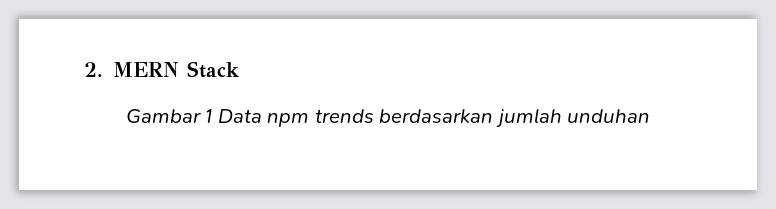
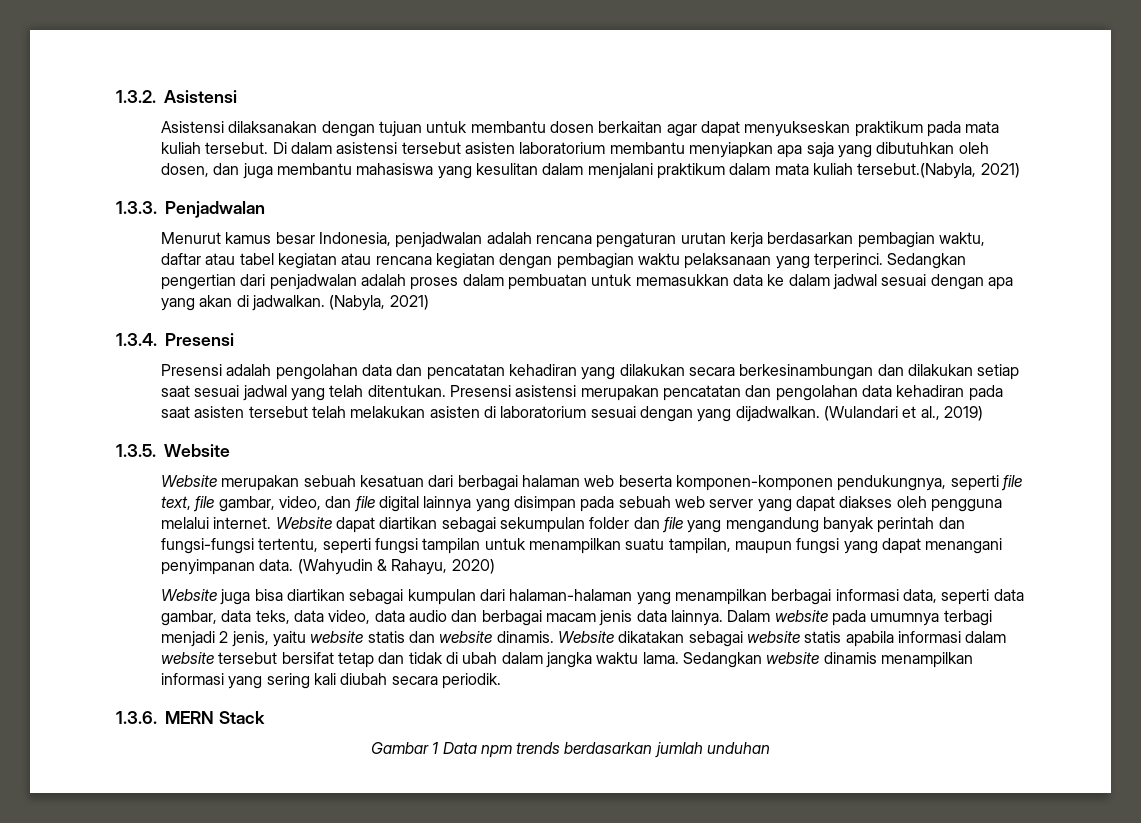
[84,62,103,77] 2. -> [116,90,237,103] [161,121,1000,137] [161,142,989,158] [161,163,1020,179] [116,201,265,218] [161,232,985,248] [161,253,967,269] [161,274,1013,290] [161,295,429,311] [116,333,234,346] [161,364,1020,380] [161,385,1003,401] [161,406,983,422] [116,444,230,457] [161,475,1022,491] [161,496,1002,512] [161,517,965,533] [161,538,1003,554] [161,559,495,575] [161,589,1024,605] [161,610,992,626] [161,631,1007,647] [161,652,973,668] [161,673,501,689] [116,711,157,724] 1.3.2. Asistensi // Asistensi dilaksanakan dengan tujuan untuk membantu dosen berkaitan agar dapat menyukseskan praktikum pada mata kuliah tersebut. Di dalam asistensi tersebut asisten laboratorium membantu menyiapkan apa saja yang dibutuhkan oleh dosen, dan juga membantu mahasiswa yang kesulitan dalam menjalani praktikum dalam mata kuliah tersebut.(Nabyla, 2021) // 1.3.3. Penjadwalan // Menurut kamus besar Indonesia, penjadwalan adalah rencana pengaturan urutan kerja berdasarkan pembagian waktu, daftar atau tabel kegiatan atau rencana kegiatan dengan pembagian waktu pelaksanaan yang terperinci. Sedangkan pengertian dari penjadwalan adalah proses dalam pembuatan untuk memasukkan data ke dalam jadwal sesuai dengan apa yang akan di jadwalkan. (Nabyla, 2021) // 1.3.4. Presensi // Presensi adalah pengolahan data dan pencatatan kehadiran yang dilakukan secara berkesinambungan dan dilakukan setiap saat sesuai jadwal yang telah ditentukan. Presensi asistensi merupakan pencatatan dan pengolahan data kehadiran pada saat asisten tersebut telah melakukan asisten di laboratorium sesuai dengan yang dijadwalkan. (Wulandari et al., 2019) // 1.3.5. Website // Website merupakan sebuah kesatuan dari berbagai halaman web beserta komponen-komponen pendukungnya, seperti file text, file gambar, video, dan file digital lainnya yang disimpan pada sebuah web server yang dapat diakses oleh pengguna melalui internet. Website dapat diartikan sebagai sekumpulan folder dan file yang mengandung banyak perintah dan fungsi-fungsi tertentu, seperti fungsi tampilan untuk menampilkan suatu tampilan, maupun fungsi yang dapat menangani penyimpanan data. (Wahyudin & Rahayu, 2020) // Website juga bisa diartikan sebagai kumpulan dari halaman-halaman yang menampilkan berbagai informasi data, seperti data gambar, data teks, data video, data audio dan berbagai macam jenis data lainnya. Dalam website pada umumnya terbagi menjadi 2 jenis, yaitu website statis dan website dinamis. Website dikatakan sebagai website statis apabila informasi dalam website tersebut bersifat tetap dan tidak di ubah dalam jangka waktu lama. Sedangkan website dinamis menampilkan informasi yang sering kali diubah secara periodik. // 1.3.6.

